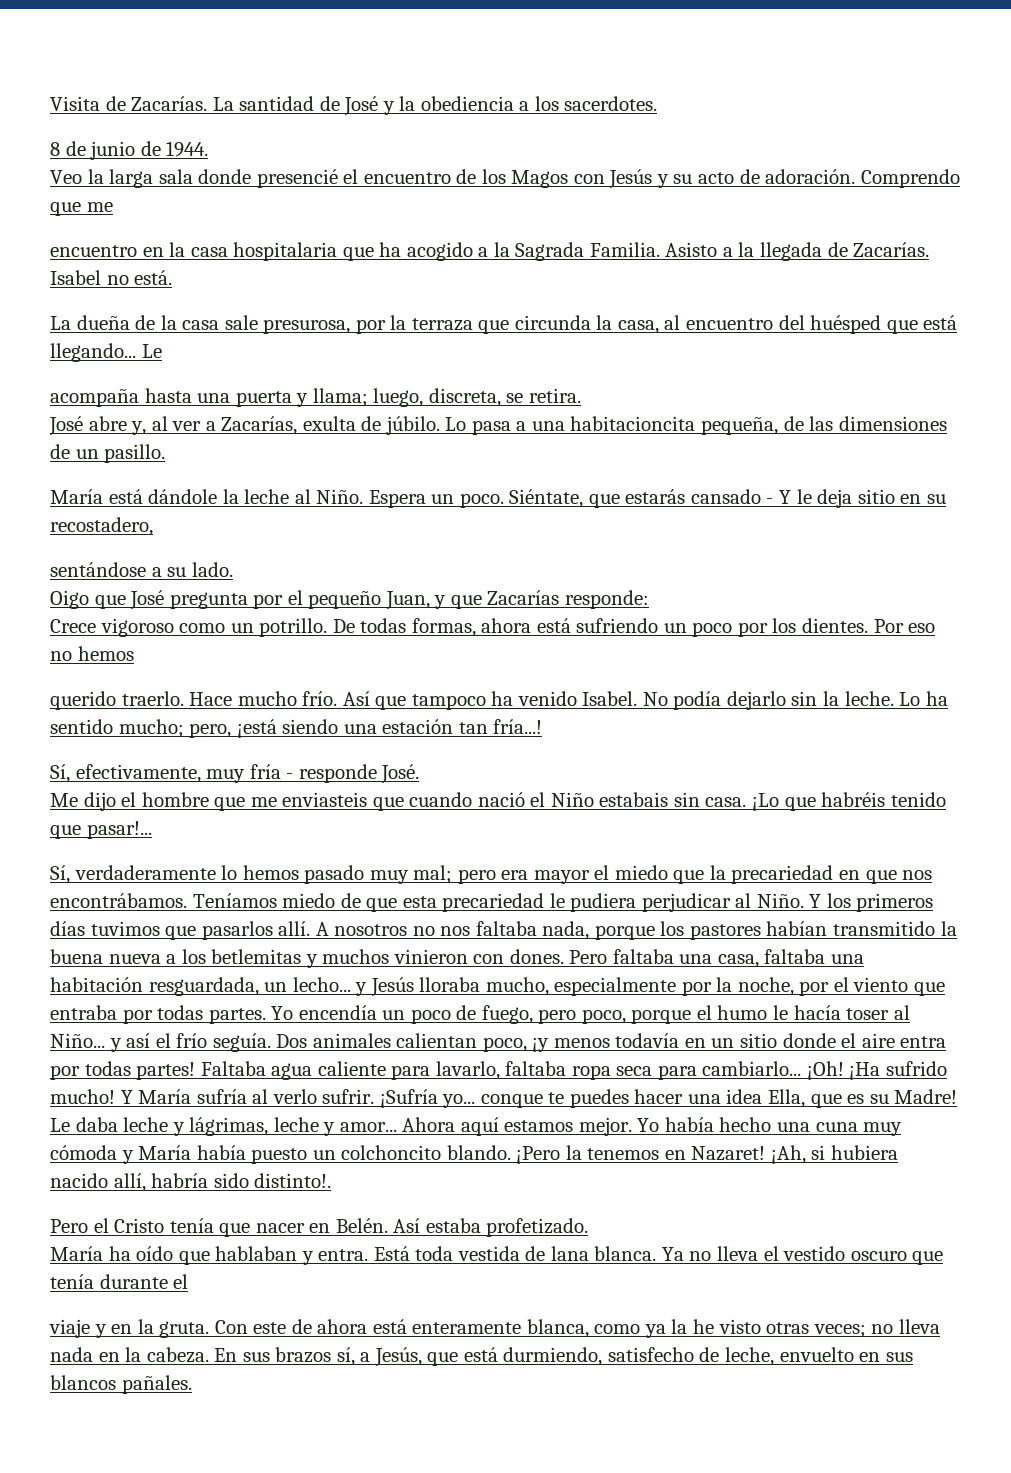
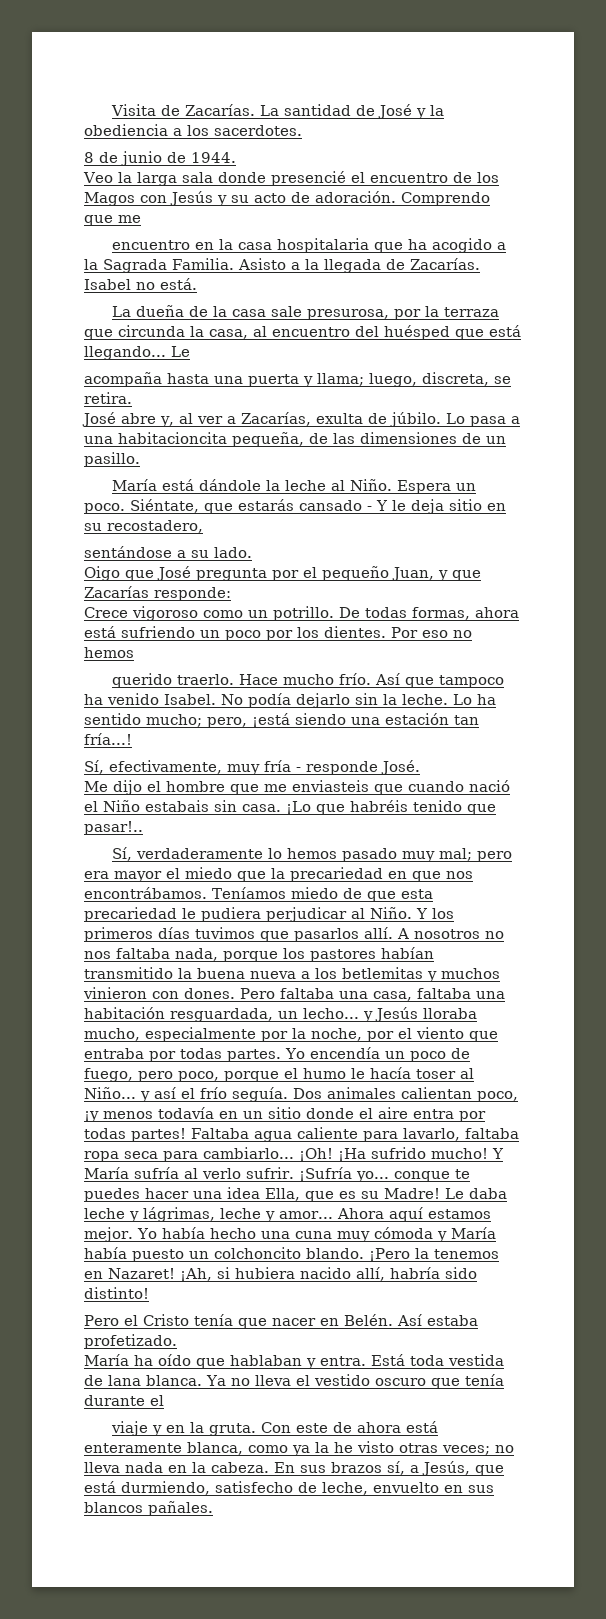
[86,821,152,839] pasar!... -> [84,821,143,835] pasar!..
[254,1173,332,1188] distinto!. -> [84,1287,149,1299] distinto!

